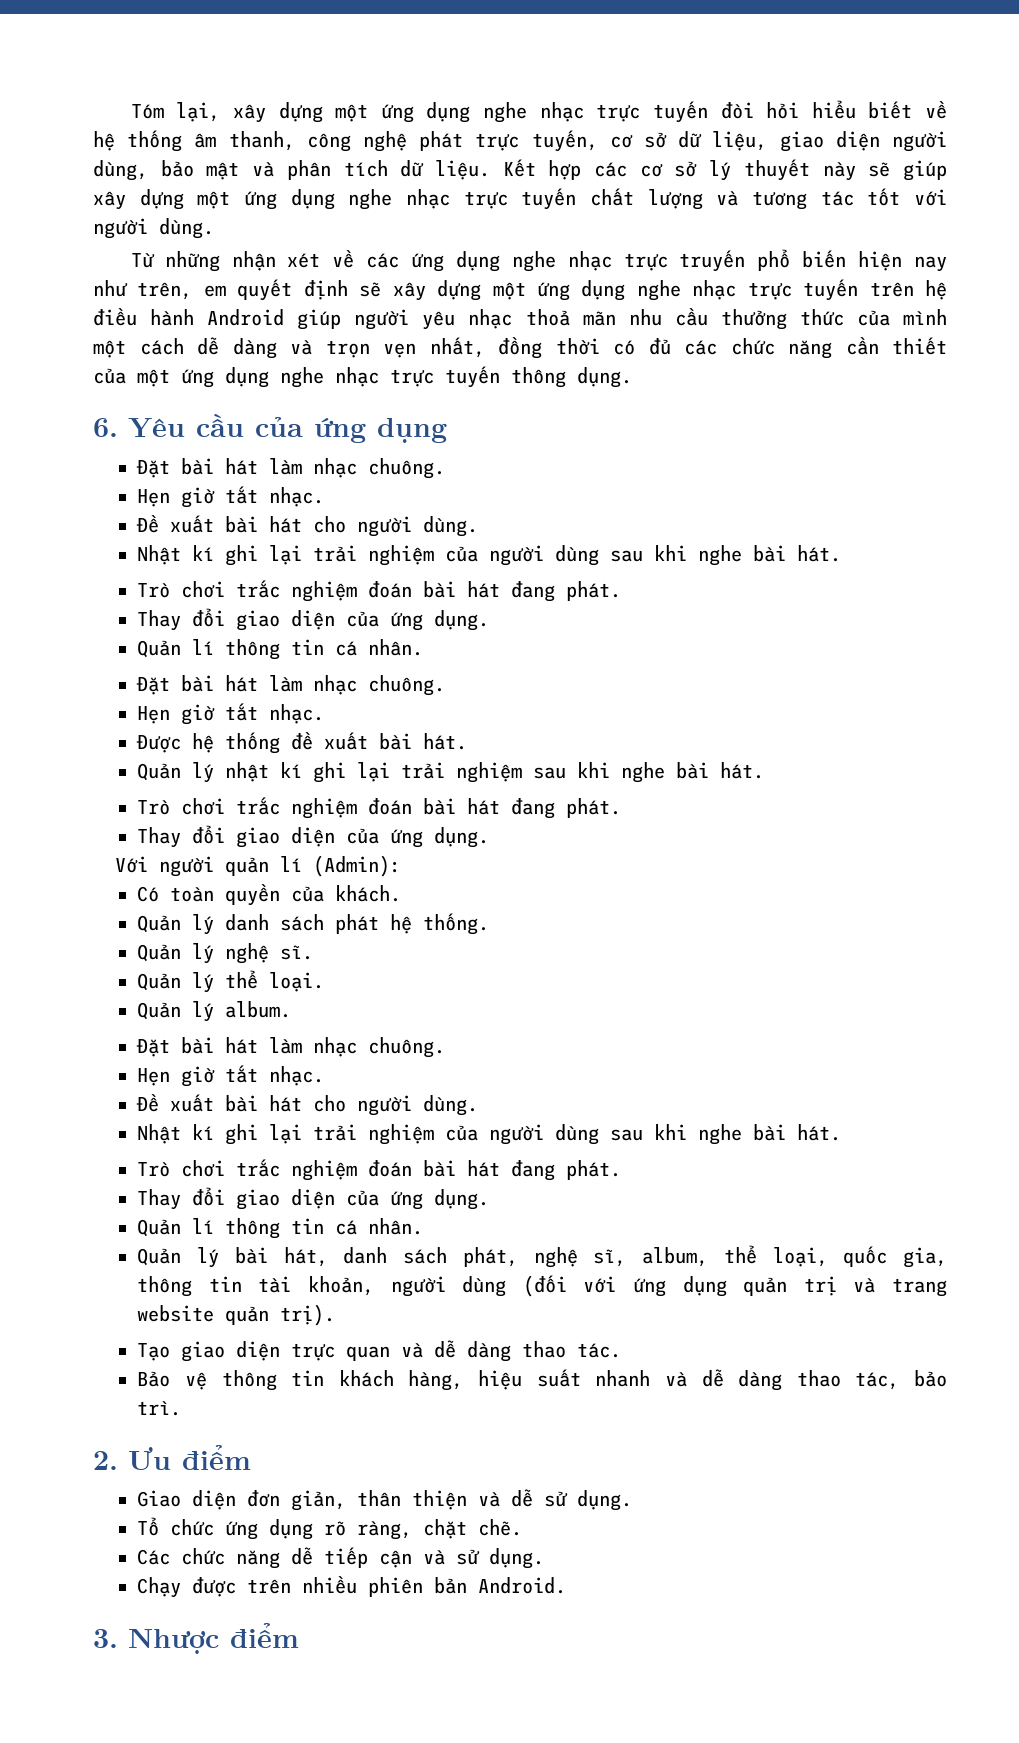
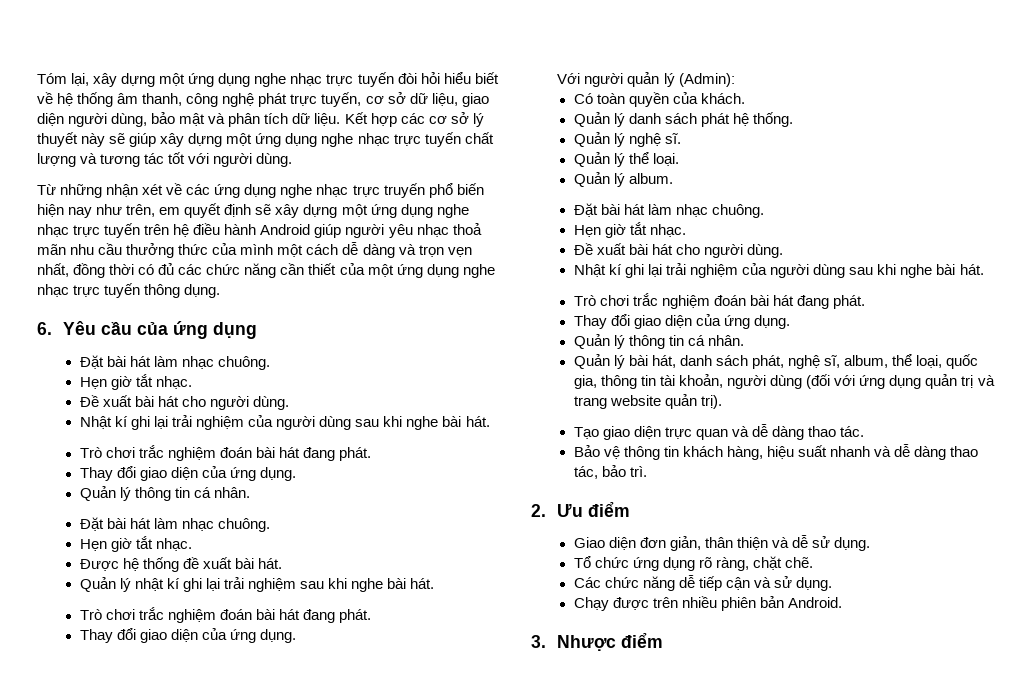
[192,639,215,655] lí -> [119,487,131,501] lý
[280,856,303,872] lí -> [663,73,675,87] lý
[192,1218,215,1234] lí -> [613,335,625,349] lý

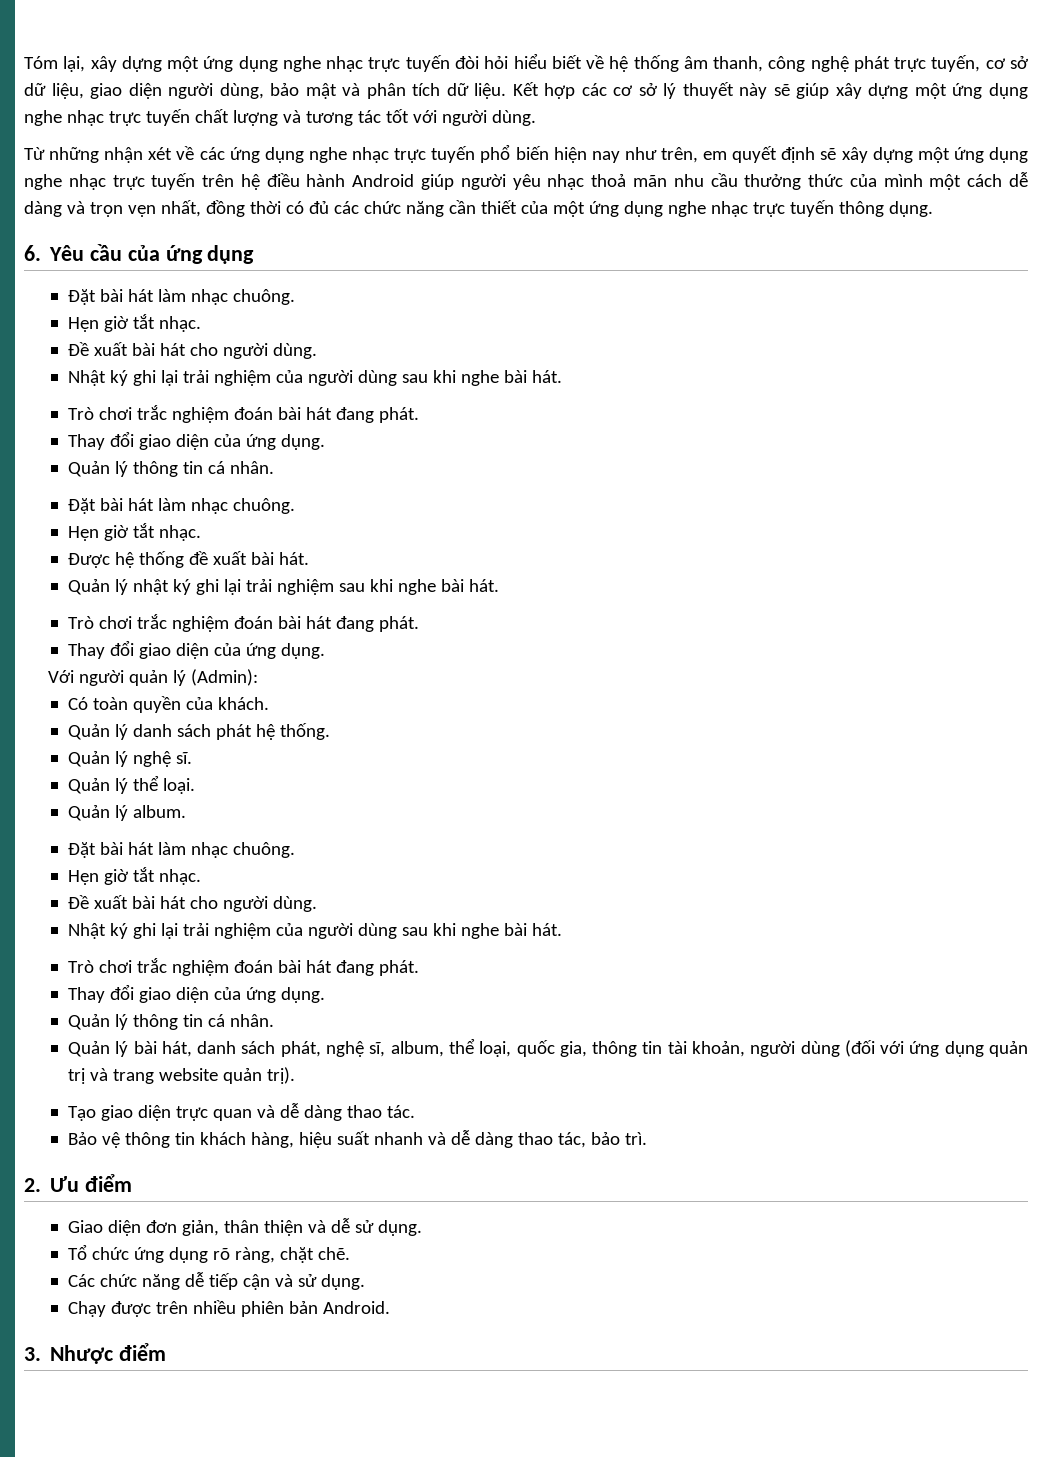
[383,183,425,198] truyến -> [431,146,476,163] tuyến
[114,416,128,427] kí -> [110,370,129,386] ký
[167,578,181,589] kí -> [173,579,192,595] ký
[608,264,622,275] kí -> [110,923,129,939] ký

